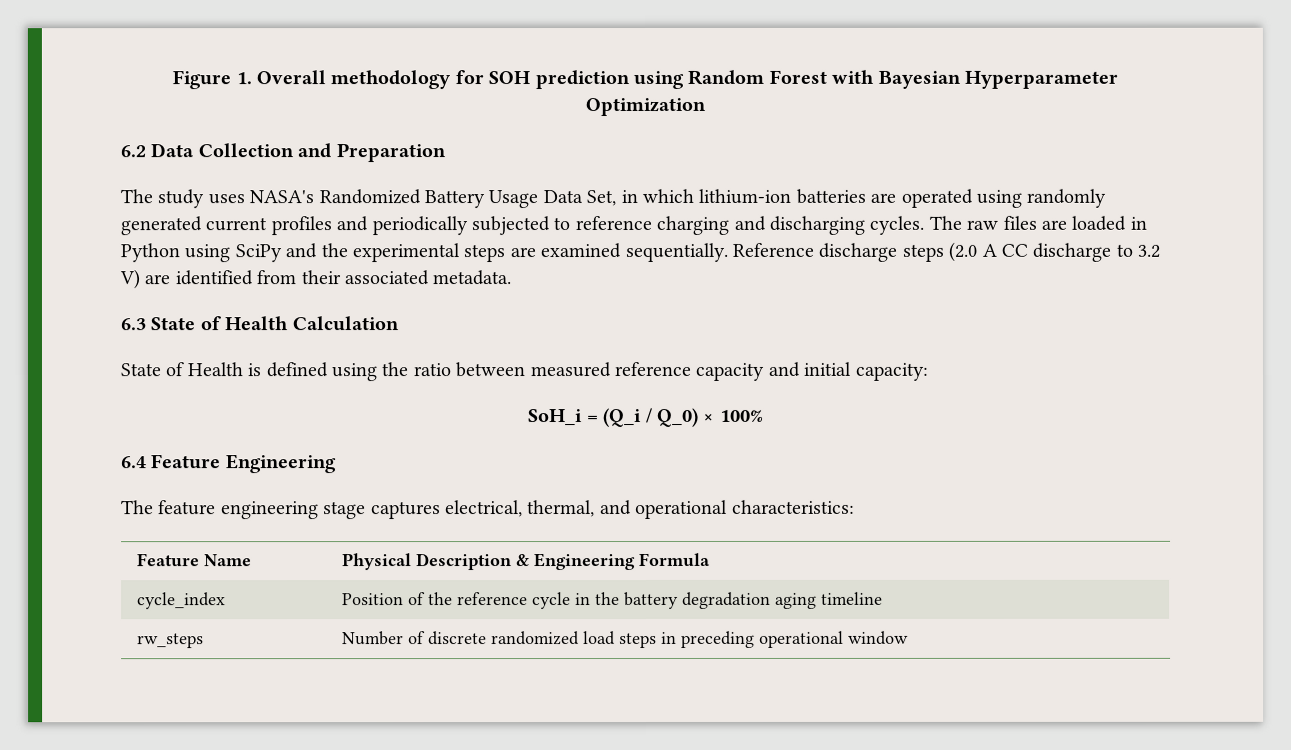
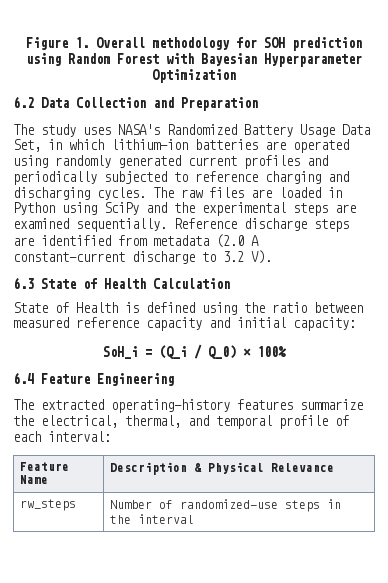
(944, 252) none -> [13,235,209,246] are identified from metadata
[1000,243,1028,257] CC -> [13,252,125,262] constant-current
[119,269,512,290] V) are identified from their associated metadata. -> [251,250,272,264] V).
[158,499,855,520] feature engineering stage captures electrical, thermal, and operational characteristics: -> [41,399,363,413] [13,415,349,429] [13,431,111,442] extracted operating-history features summarize the electrical, thermal, and temporal profile of each interval:
[341,553,412,571] Physical -> (49, 479) none
[533,552,711,571] [136,592,226,610] [341,591,883,610] [136,633,204,649] [341,630,909,649] Engineering Formula // cycle_index | Position of the reference cycle in the battery degradation aging timeline // rw_steps | Number of discrete randomized load steps in preceding operational window -> [208,462,335,474] [20,499,77,511] [110,499,342,512] [110,514,195,524] Physical Relevance // rw_steps | Number of randomized-use steps in the interval

